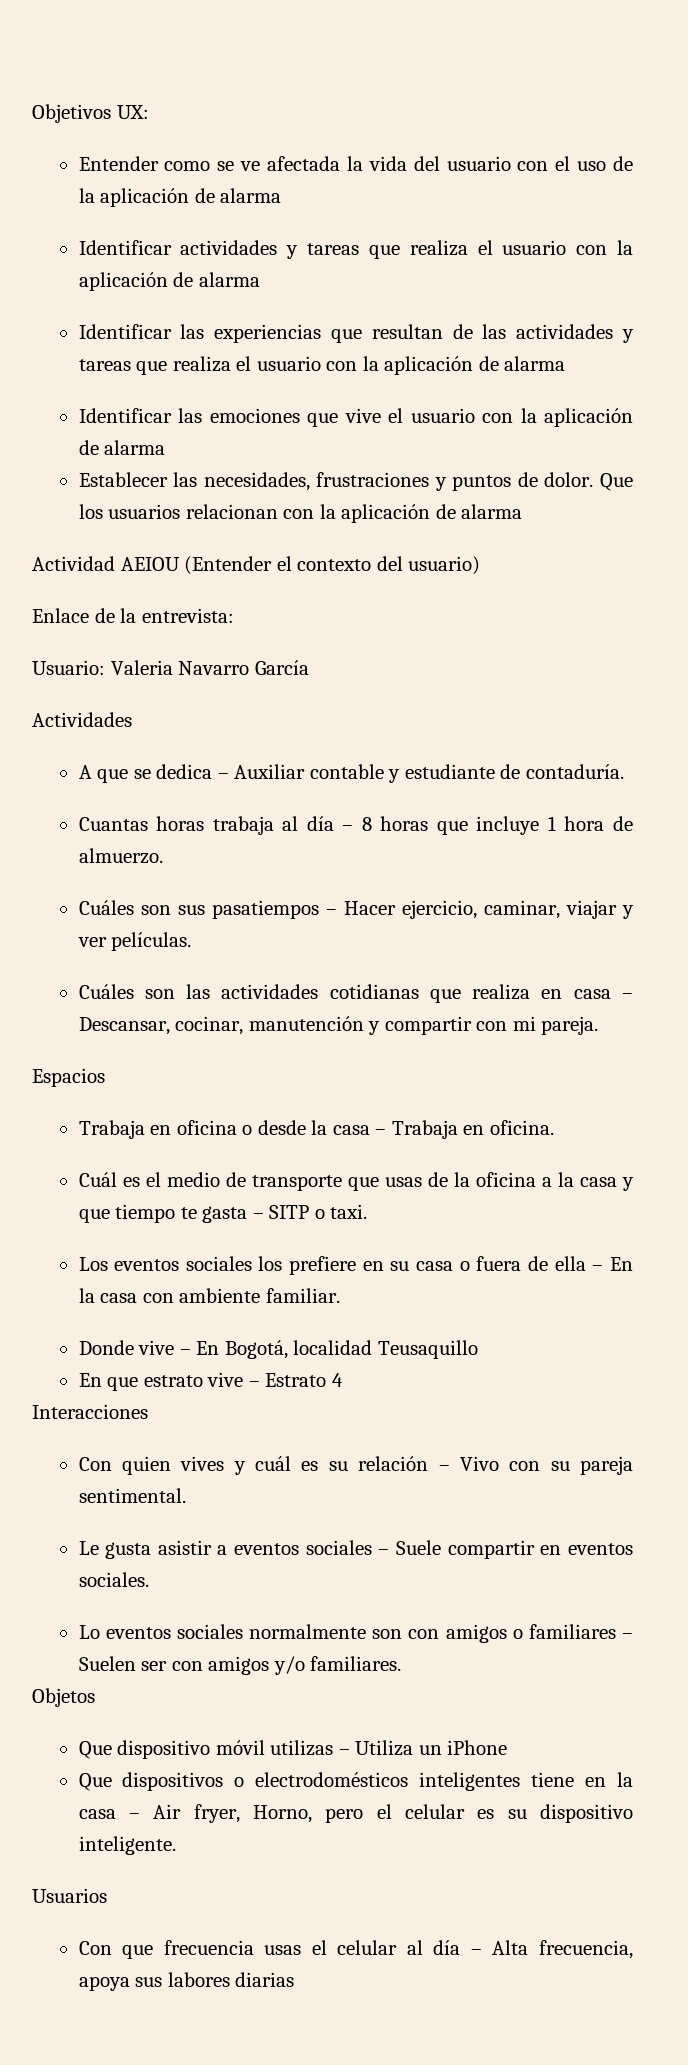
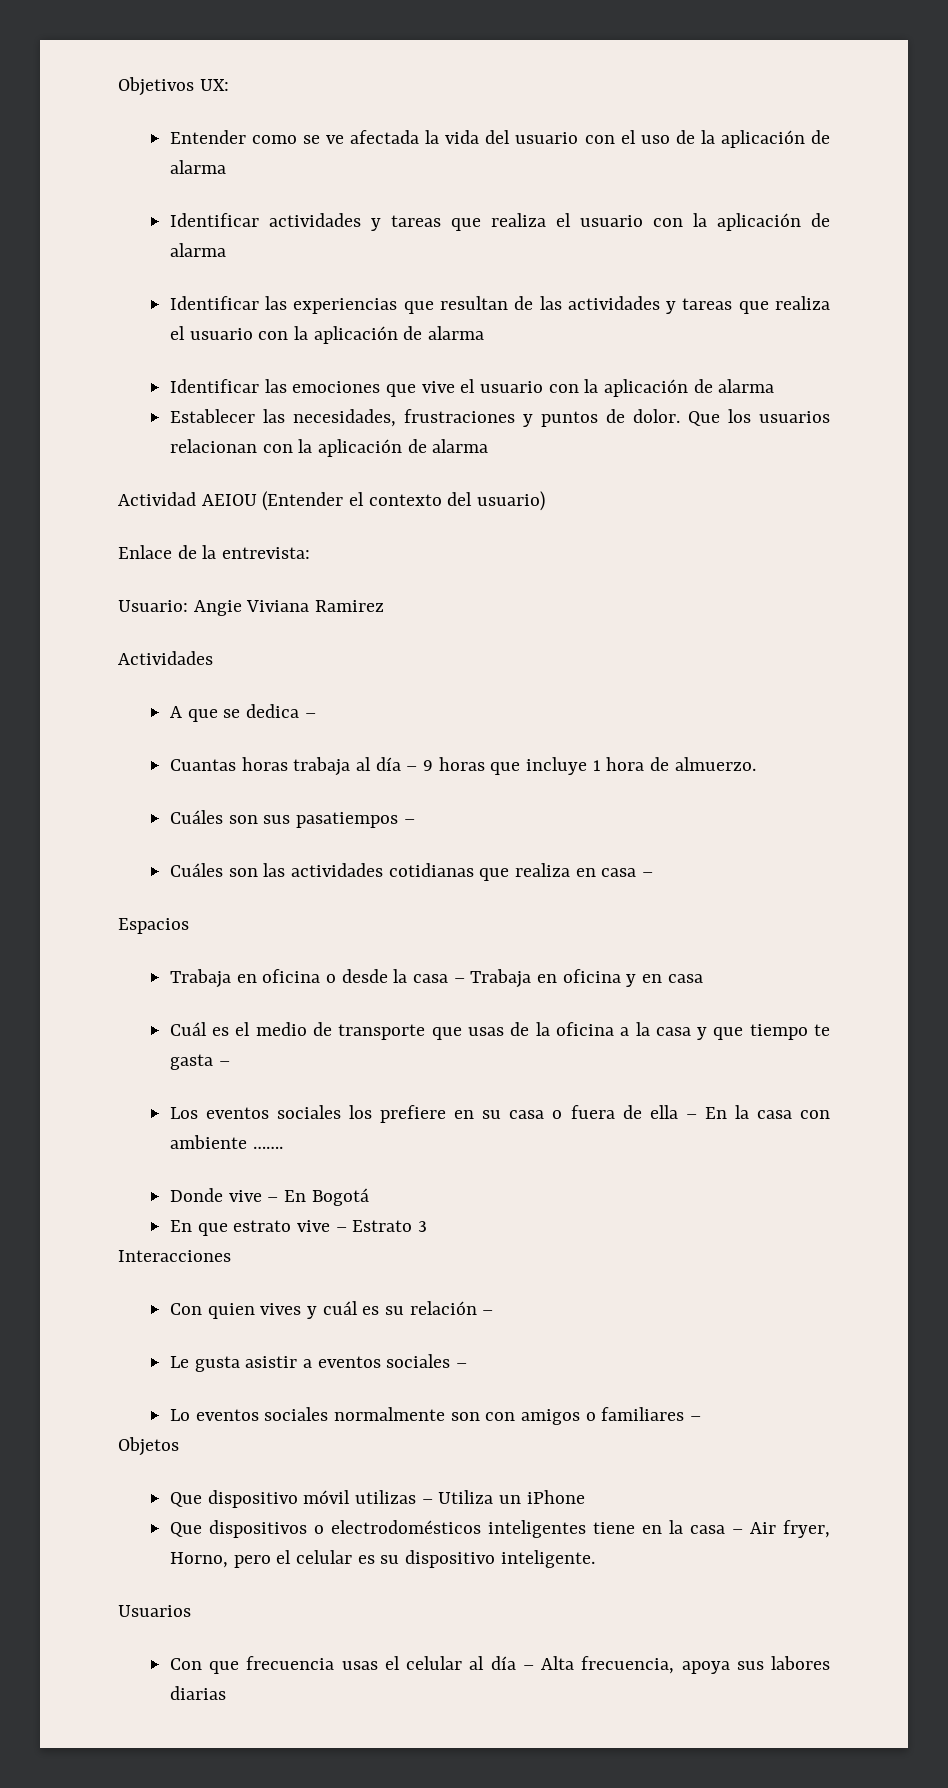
[110,660,309,675] Valeria Navarro García -> [193,600,385,616] Angie Viviana Ramirez
[234,764,624,783] Auxiliar contable y estudiante de contaduría. -> (316, 715) none
[361,817,372,831] 8 -> [422,760,433,771] 9
[343,900,635,919] [77,932,192,951] Hacer ejercicio, caminar, viajar y ver películas. -> (415, 821) none
[78,1016,599,1035] Descansar, cocinar, manutención y compartir con mi pareja. -> (653, 874) none
[489,1120,554,1135] oficina. -> [562,969,703,987] oficina y en casa
[269,1204,368,1219] SITP o taxi. -> (230, 1063) none
[265,1288,340,1303] familiar. -> [252,1146,283,1149] …….
[224,1340,478,1359] Bogotá, localidad Teusaquillo -> [311,1188,369,1206] Bogotá
[331,1373,343,1387] 4 -> [417,1221,427,1232] 3
[459,1456,633,1475] [78,1488,186,1503] Vivo con su pareja sentimental. -> (494, 1312) none
[396,1540,634,1559] [78,1572,149,1587] Suele compartir en eventos sociales. -> (467, 1365) none
[78,1656,402,1675] Suelen ser con amigos y/o familiares. -> (701, 1418) none

